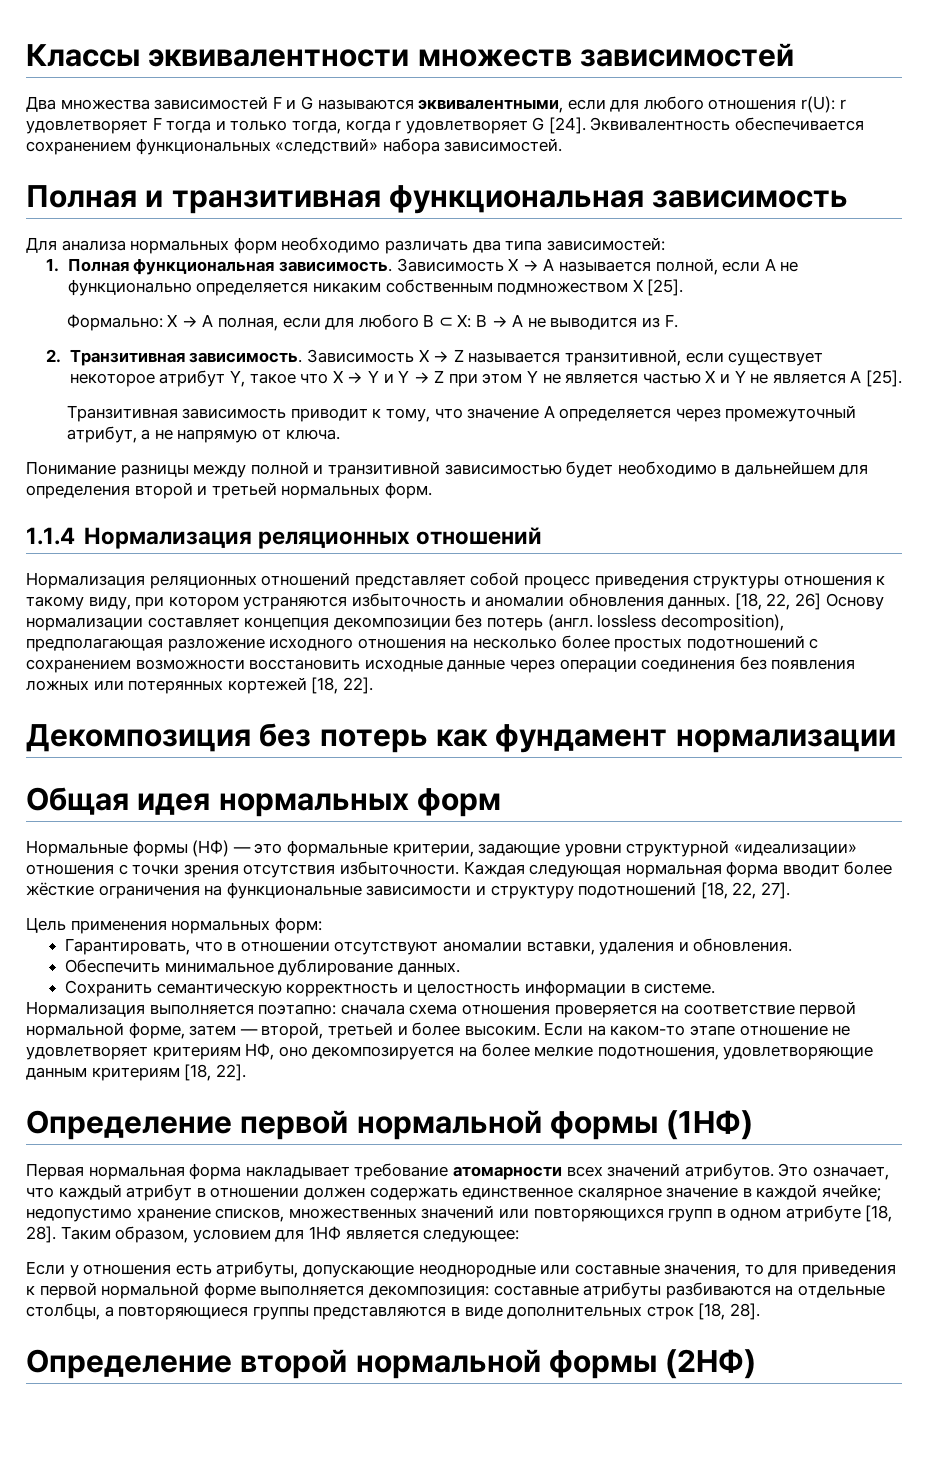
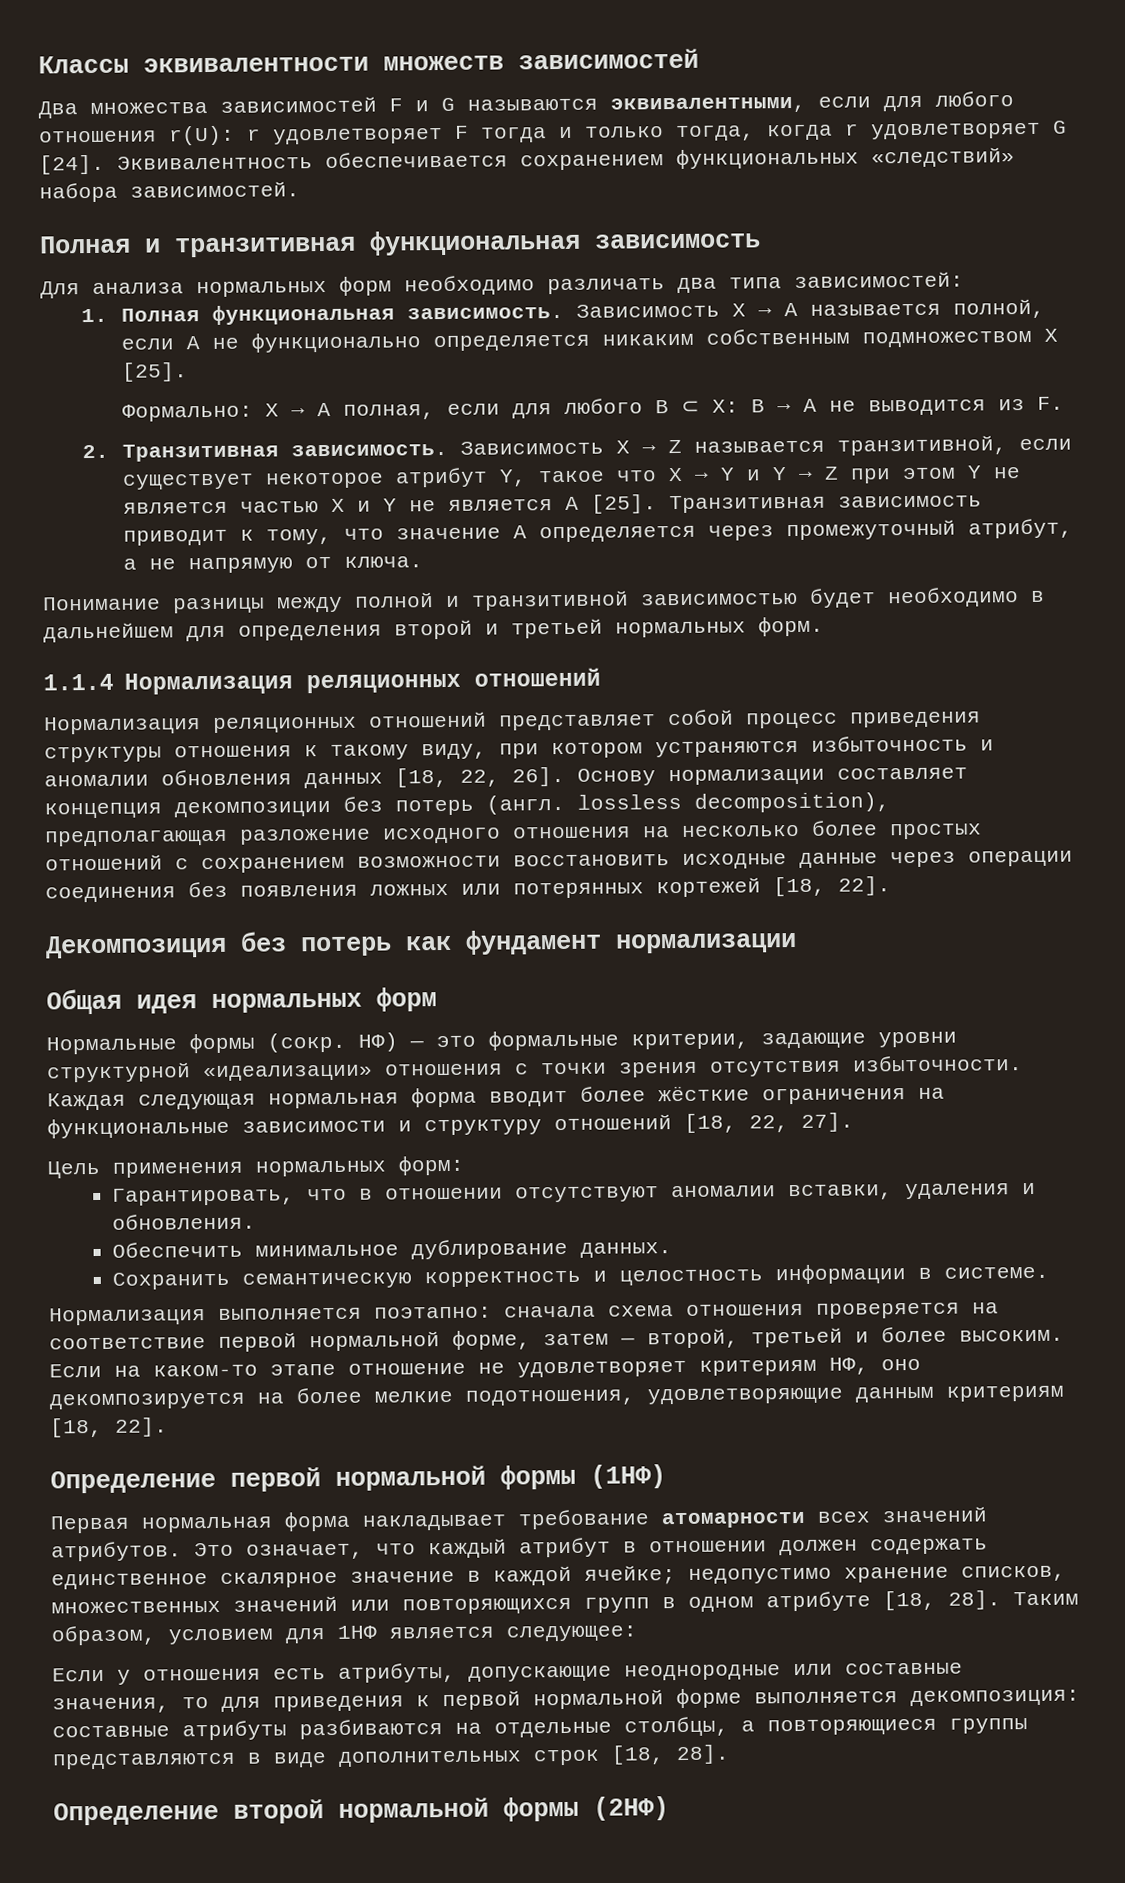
(902, 378) // -> (658, 504) none
[668,593,822,610] данных. [18, 22, 26] -> [304,766,565,789] данных [18, 22, 26].
[686,635,805,651] подотношений -> [45,854,163,871] отношений
[192,840,230,857] (НФ) -> [267,1032,398,1053] (сокр. НФ)
[578,882,697,898] подотношений -> [554,1114,672,1131] отношений

